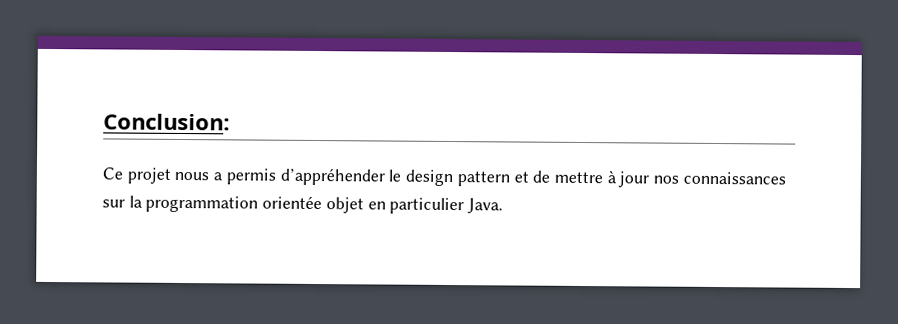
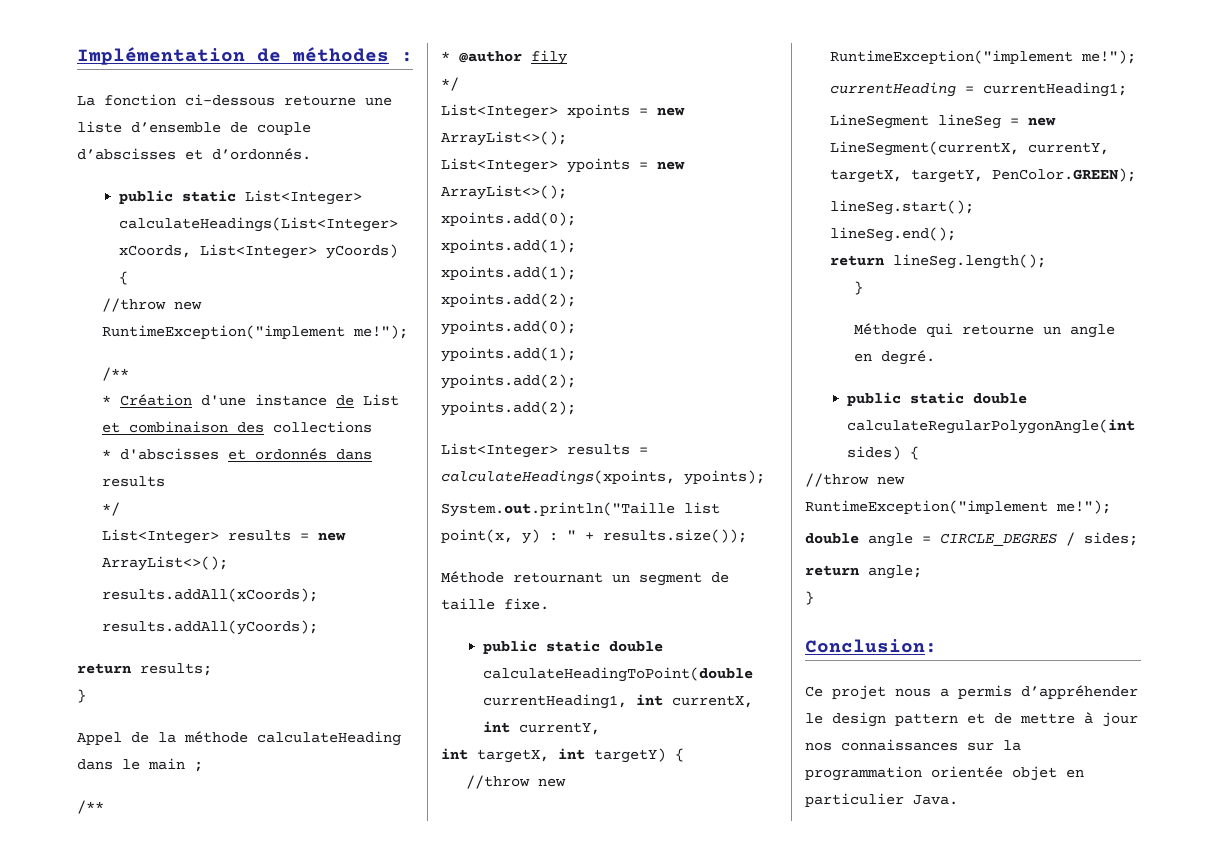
(103, 122) none -> [77,47,413,65] [77,94,392,106] [77,121,311,135] [77,148,311,160] [118,190,362,205] [118,217,398,232] [118,244,398,259] [118,271,128,285] [101,298,202,312] [101,325,408,339] [101,367,129,381] [101,394,399,406] [101,421,372,433] [101,448,372,460] [101,476,165,487] [101,502,120,516] [101,529,346,544] [101,556,228,571] [101,588,318,602] [101,620,318,635] [77,663,212,676] [77,689,86,703] [77,731,401,746] [77,758,203,772] [77,800,104,814] [441,50,567,65] [441,77,459,91] [441,104,685,119] [441,131,567,146] [441,158,685,173] [441,185,567,200] [441,212,576,226] [441,239,576,253] [441,266,576,280] [441,293,576,307] [441,320,576,335] [441,347,576,362] [441,374,576,389] [441,401,576,416] [441,443,648,458] [441,470,765,485] [441,502,720,517] [441,529,747,544] [441,571,729,586] [441,598,549,610] [482,640,663,654] [482,667,753,682] [482,694,753,709] [482,721,600,735] [441,748,684,763] [465,775,566,789] [829,50,1136,64] [829,82,1127,97] [829,114,1056,129] [829,141,1109,156] [829,168,1136,183] [829,200,974,215] [829,227,956,242] [829,254,1046,269] [854,281,864,295] [854,323,1116,338] [854,350,936,365] [846,392,1027,406] [846,419,1135,434] [846,446,919,460] [805,473,905,487] [805,500,1111,514] [805,532,1138,547] [805,565,922,579] [805,591,814,605] Implémentation de méthodes : // La fonction ci-dessous retourne une liste d’ensemble de couple d’abscisses et d’ordonnés. // public static List<Integer> calculateHeadings(List<Integer> xCoords, List<Integer> yCoords) { // //throw new RuntimeException("implement me!"); // /** // * Création d'une instance de List et combinaison des collections // * d'abscisses et ordonnés dans results // */ // List<Integer> results = new ArrayList<>(); // results.addAll(xCoords); // results.addAll(yCoords); // return results; // } // Appel de la méthode calculateHeading dans le main ; // /** // * @author fily // */ // List<Integer> xpoints = new ArrayList<>(); // List<Integer> ypoints = new ArrayList<>(); // xpoints.add(0); // xpoints.add(1); // xpoints.add(1); // xpoints.add(2); // ypoints.add(0); // ypoints.add(1); // ypoints.add(2); // ypoints.add(2); // List<Integer> results = calculateHeadings(xpoints, ypoints); // System.out.println("Taille list point(x, y) : " + results.size()); // Méthode retournant un segment de taille fixe. // public static double calculateHeadingToPoint(double currentHeading1, int currentX, int currentY, // int targetX, int targetY) { // //throw new RuntimeException("implement me!"); // currentHeading = currentHeading1; // LineSegment lineSeg = new LineSegment(currentX, currentY, targetX, targetY, PenColor.GREEN); // lineSeg.start(); // lineSeg.end(); // return lineSeg.length(); // } // Méthode qui retourne un angle en degré. // public static double calculateRegularPolygonAngle(int sides) { // //throw new RuntimeException("implement me!"); // double angle = CIRCLE_DEGRES / sides; // return angle; // } //

